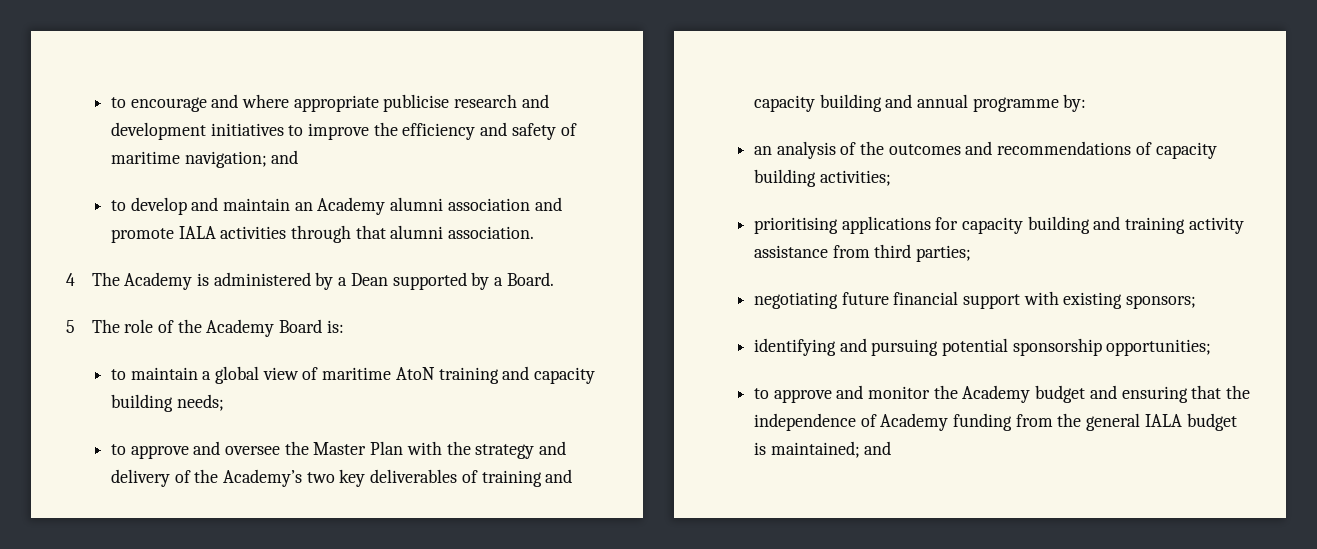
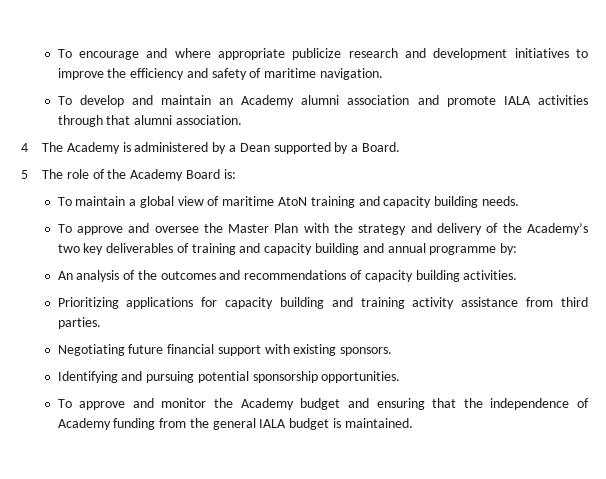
[110,97,126,108] to -> [57,49,72,58] To
[383,94,450,112] publicise -> [292,48,342,60] publicize
[184,150,299,168] [110,200,126,211] navigation; and // to -> [320,68,384,80] [57,96,72,105] navigation. // To
[110,369,126,380] to -> [57,197,72,206] To
[176,394,224,411] [110,444,126,455] needs; // to -> [481,196,519,206] [57,224,72,233] needs. // To
[753,146,772,155] an -> [57,271,73,280] An
[819,170,891,186] [753,217,838,234] activities; // prioritising -> [463,270,518,280] [57,297,119,309] activities. // Prioritizing
[915,245,971,262] [753,292,838,309] parties; // negotiating -> [57,317,101,329] [57,344,125,356] parties. // Negotiating
[1126,295,1197,309] [753,338,836,356] sponsors; // identifying -> [340,347,393,356] [57,371,118,383] sponsors. // Identifying
[1106,339,1212,356] [753,388,769,399] opportunities; // to -> [321,371,401,383] [57,399,72,408] opportunities. // To
[770,441,892,458] maintained; and -> [344,418,413,428] maintained.

